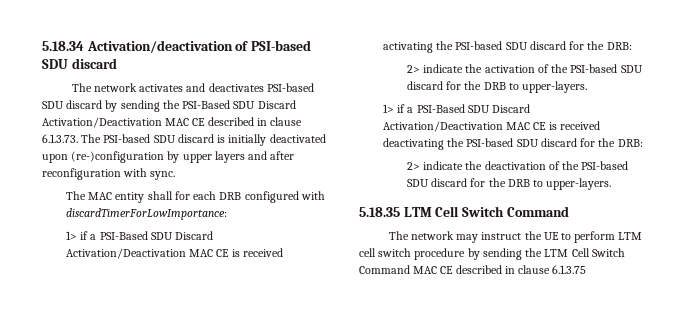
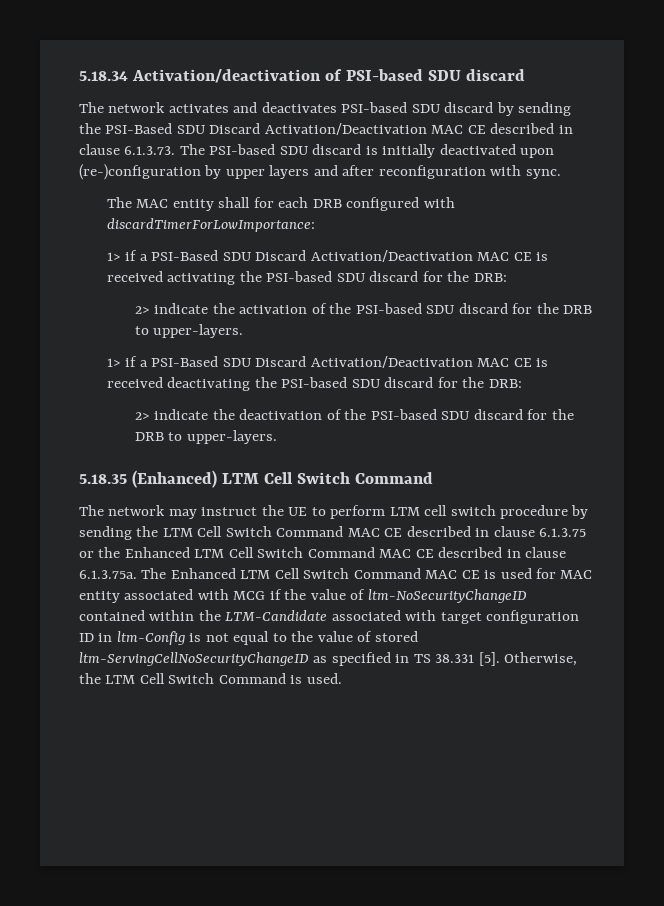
(400, 212) none -> [131,470,217,488] (Enhanced)
(587, 269) none -> [79,547,567,558] [79,568,593,579] [79,589,527,603] [79,610,580,624] [79,631,418,645] [79,652,578,666] [79,673,342,684] or the Enhanced LTM Cell Switch Command MAC CE described in clause 6.1.3.75a. The Enhanced LTM Cell Switch Command MAC CE is used for MAC entity associated with MCG if the value of ltm-NoSecurityChangeID contained within the LTM-Candidate associated with target configuration ID in ltm-Config is not equal to the value of stored ltm-ServingCellNoSecurityChangeID as specified in TS 38.331 [5]. Otherwise, the LTM Cell Switch Command is used.

